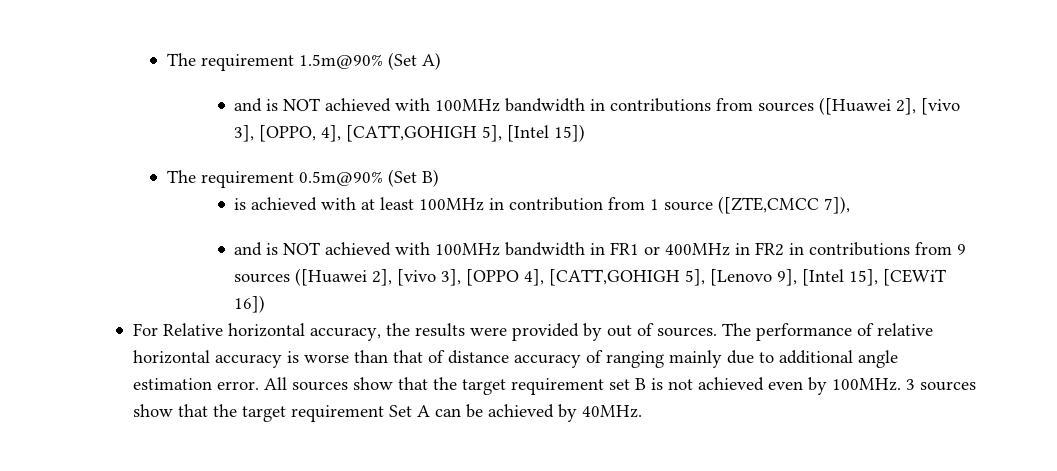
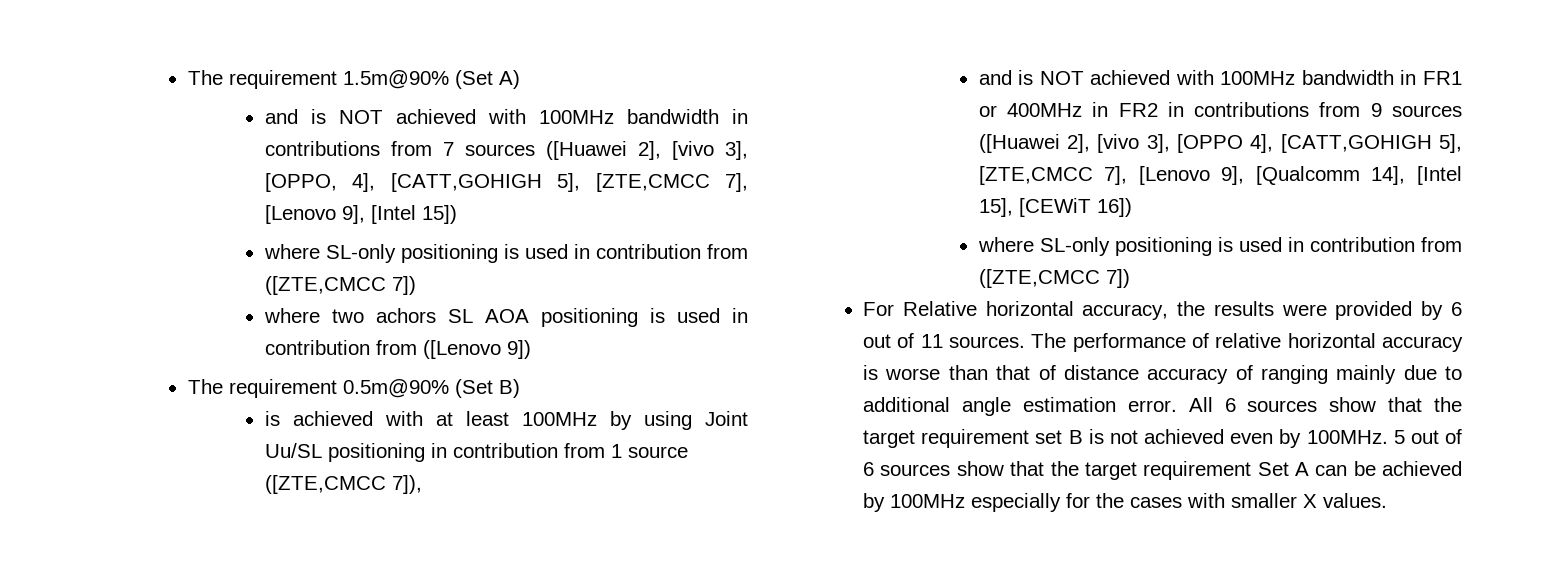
(754, 104) none -> [442,142,454,156] 7
[507,124,586,142] [Intel 15]) -> [595,173,748,192] [264,205,457,224] [263,244,749,263] [264,276,416,295] [263,308,748,327] [264,340,531,359] [ZTE,CMCC 7], [Lenovo 9], [Intel 15]) // where SL-only positioning is used in contribution from ([ZTE,CMCC 7]) // where two achors SL AOA positioning is used in contribution from ([Lenovo 9])
(485, 204) none -> [609,411,748,430] [264,443,425,462] by using Joint Uu/SL positioning
[710,269,947,286] [234,295,266,313] [Lenovo 9], [Intel 15], [CEWiT 16]) -> [978,166,1462,185] [978,198,1132,217] [977,237,1462,256] [978,269,1130,288] [ZTE,CMCC 7], [Lenovo 9], [Qualcomm 14], [Intel 15], [CEWiT 16]) // where SL-only positioning is used in contribution from ([ZTE,CMCC 7])
[607,323,655,337] out of -> [1451,302,1462,316] [863,333,943,348] 6 out of 11
(288, 383) none -> [1224,398,1236,412] 6
[906,379,916,390] 3 -> [1393,429,1462,444] [863,462,875,476] 5 out of 6
[582,405,643,418] 40MHz. -> [890,493,1388,512] 100MHz especially for the cases with smaller X values.

